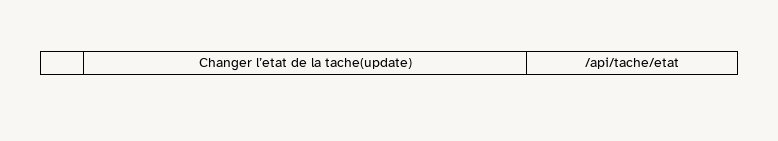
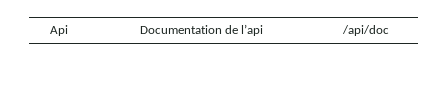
[198,58,412,71] [585,57,680,69] | Changer l’etat de la tache(update) | /api/tache/etat -> [50,25,68,36] [139,24,264,36] [342,25,389,36] Api | Documentation de l’api | /api/doc

